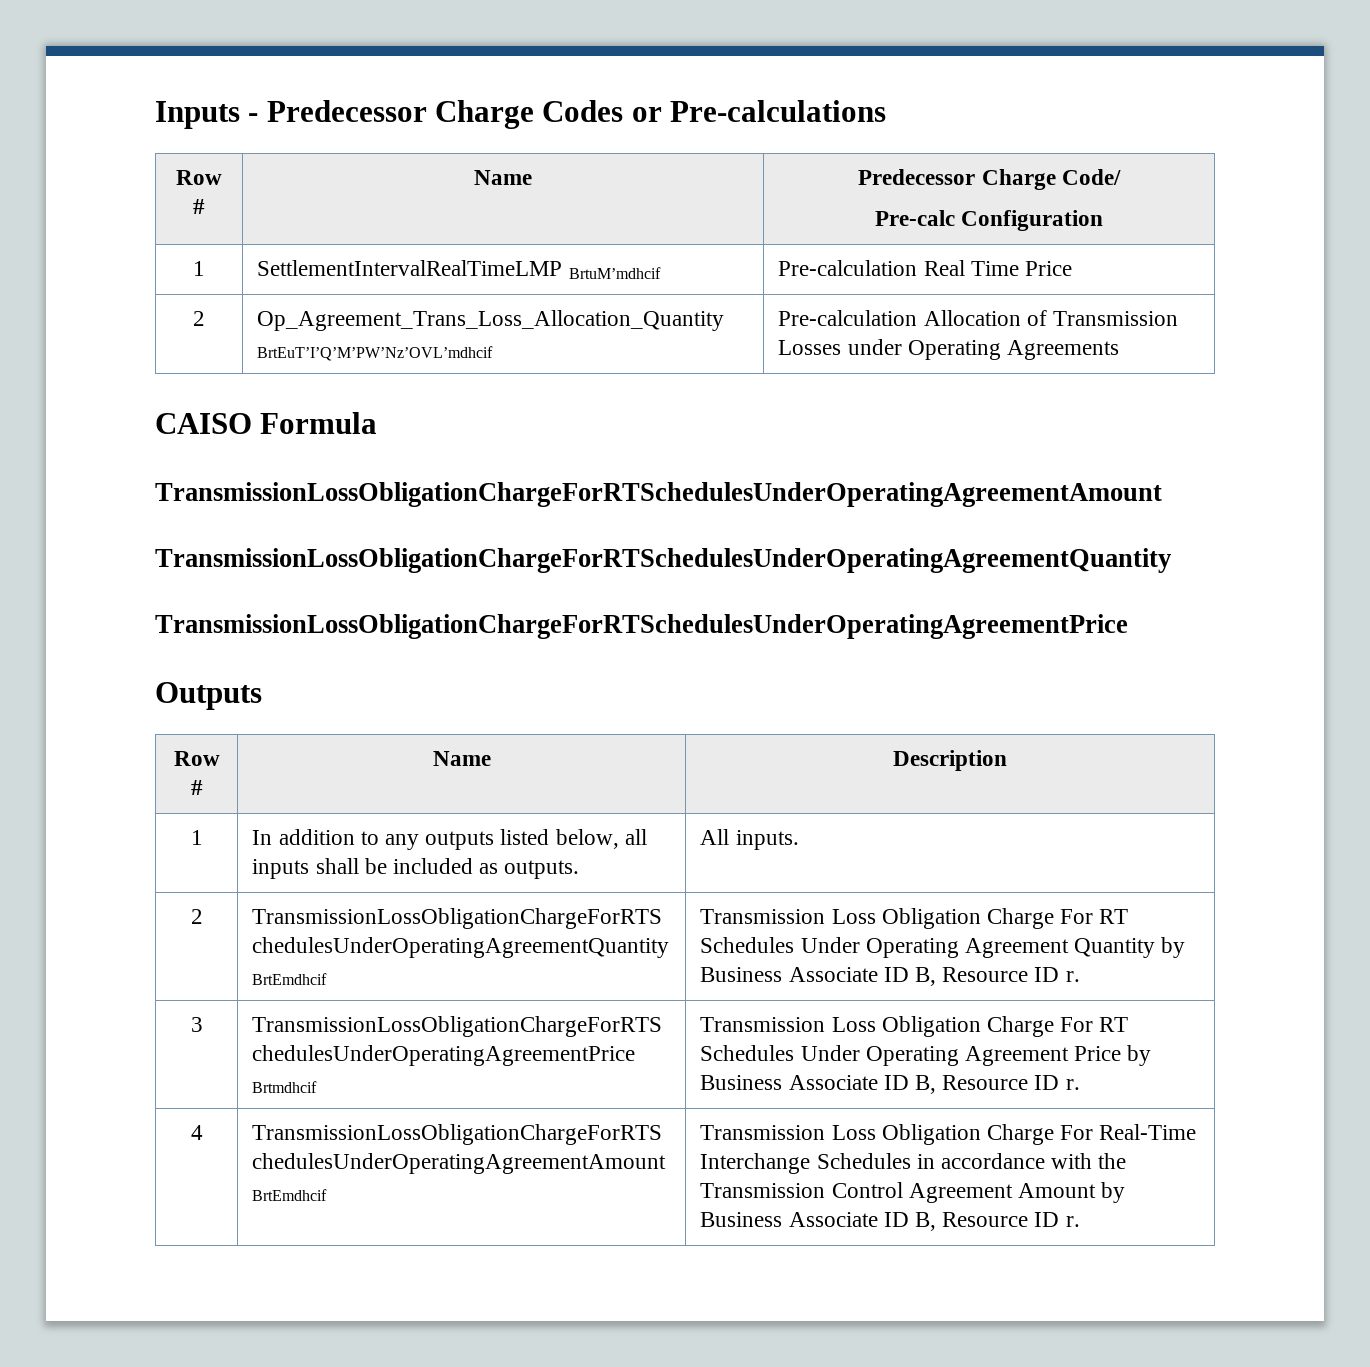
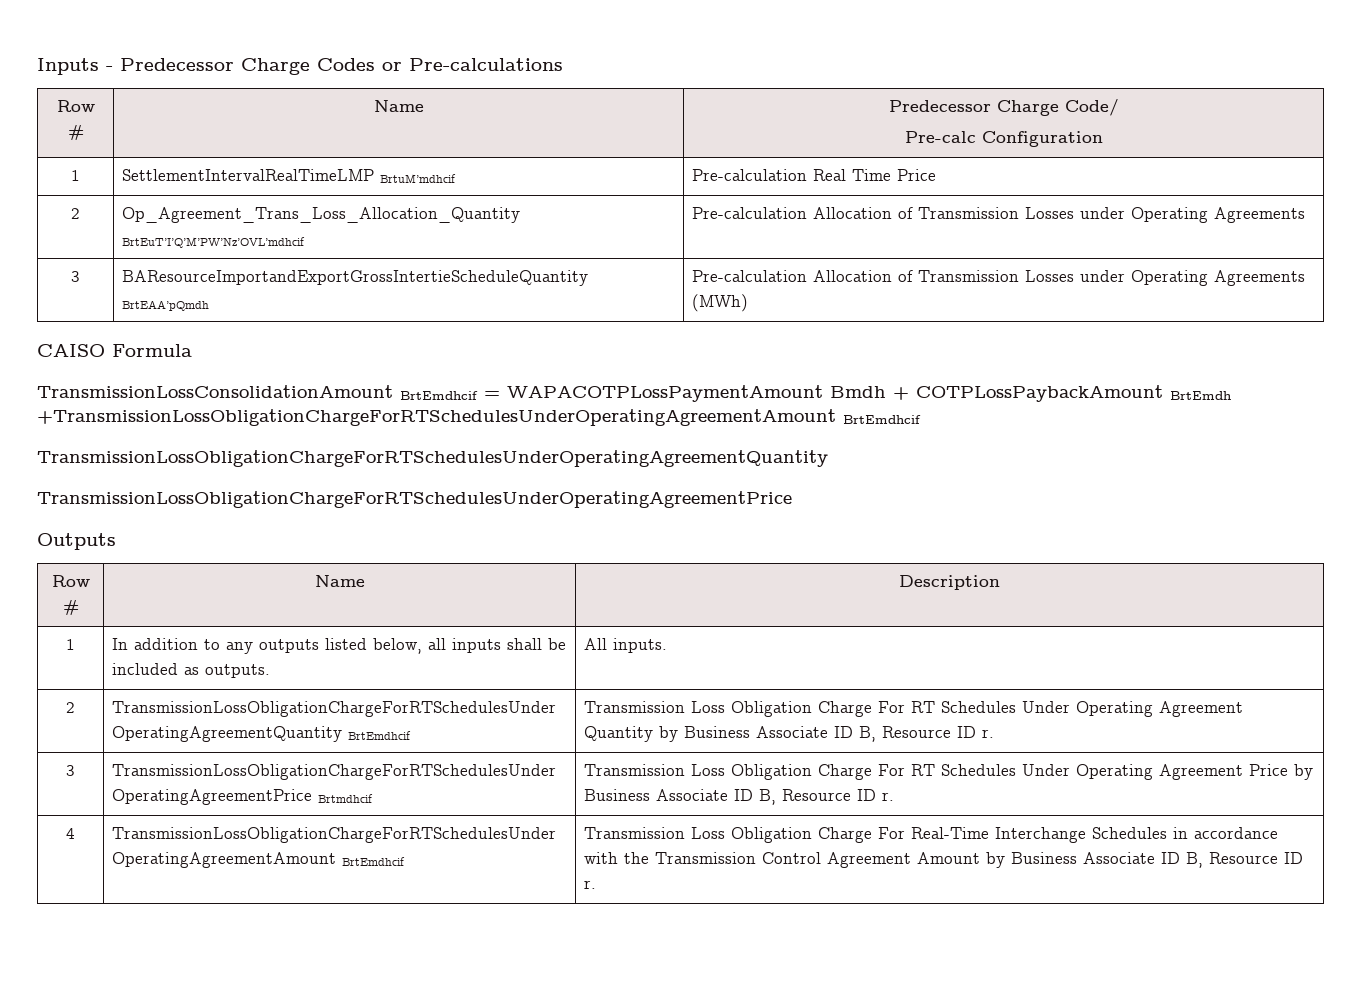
[155,412,378,434] [155,482,1162,507] // CAISO Formula // TransmissionLossObligationChargeForRTSchedulesUnderOperatingAgreementAmount -> [71,271,80,282] [122,270,589,286] [122,300,210,311] [692,270,1306,286] [692,294,749,312] [37,344,192,357] [37,385,1231,402] [37,409,921,426] // 3 | BAResourceImportandExportGrossIntertieScheduleQuantity BrtEAA’pQmdh | Pre-calculation Allocation of Transmission Losses under Operating Agreements (MWh) // CAISO Formula // TransmissionLossConsolidationAmount BrtEmdhcif = WAPACOTPLossPaymentAmount Bmdh + COTPLossPaybackAmount BrtEmdh +TransmissionLossObligationChargeForRTSchedulesUnderOperatingAgreementAmount BrtEmdhcif

